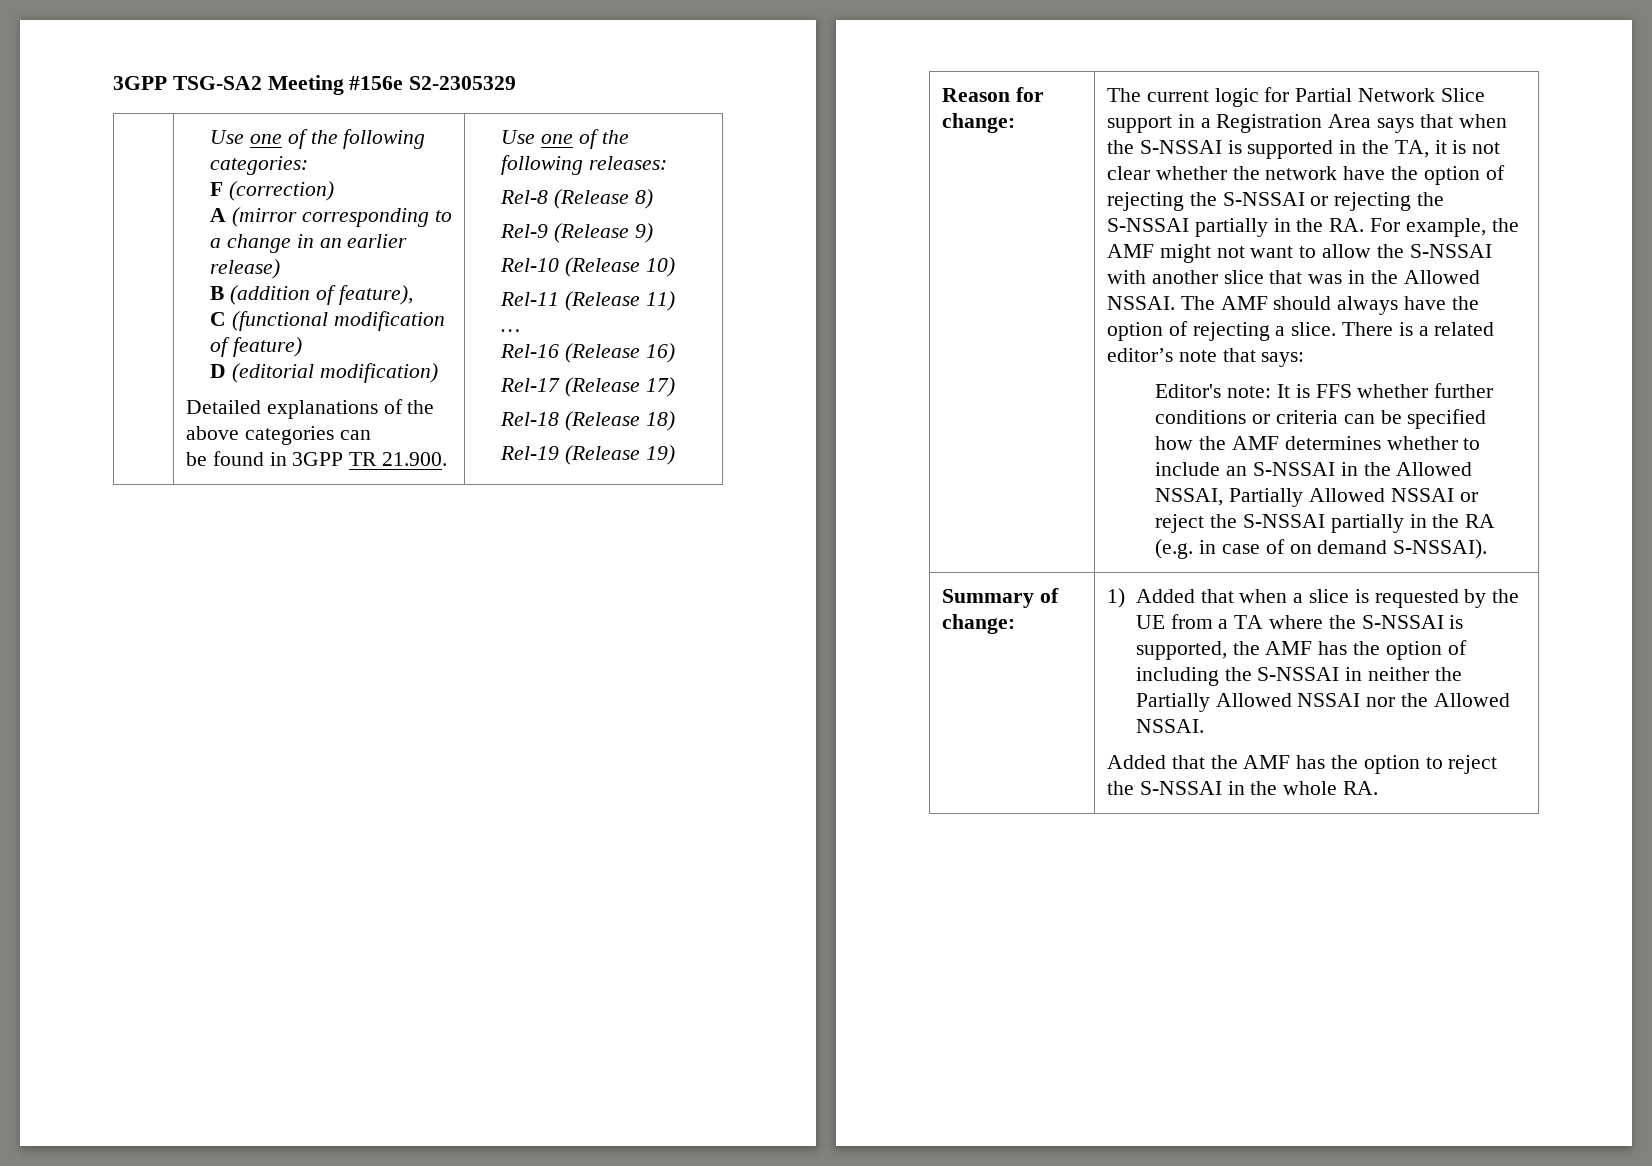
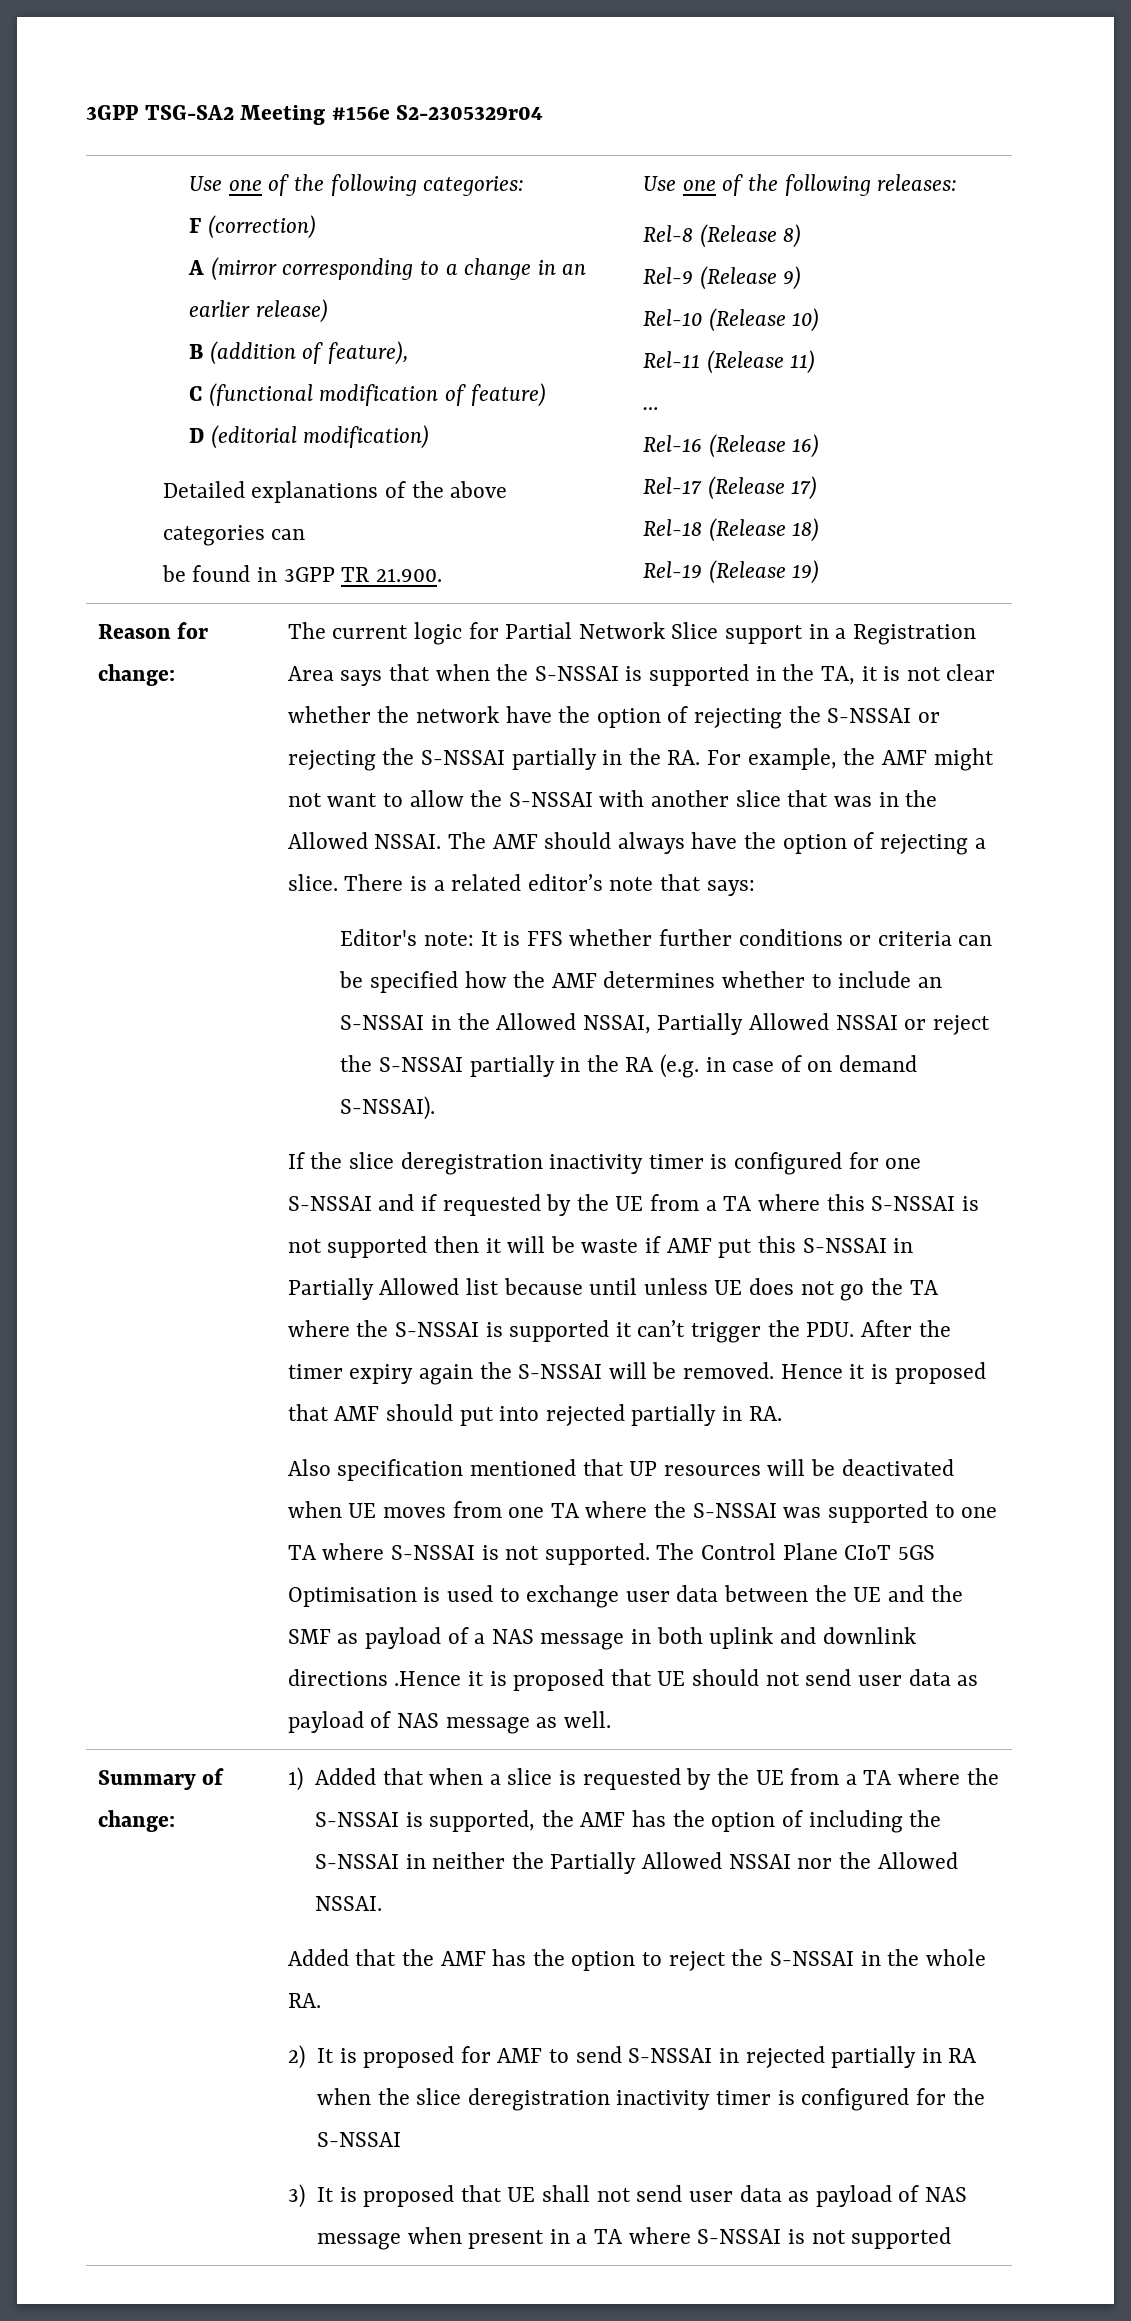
[409,76,517,90] S2-2305329 -> [396,105,544,120] S2-2305329r04
(1488, 549) none -> [287,1152,922,1175] [287,1194,979,1216] [287,1236,914,1258] [287,1278,939,1301] [287,1320,951,1343] [287,1362,986,1385] [287,1404,782,1426] [287,1459,954,1481] [287,1501,998,1523] [287,1543,935,1565] [287,1585,963,1608] [287,1627,916,1650] [287,1669,979,1691] [287,1711,611,1734] // If the slice deregistration inactivity timer is configured for one S-NSSAI and if requested by the UE from a TA where this S-NSSAI is not supported then it will be waste if AMF put this S-NSSAI in Partially Allowed list because until unless UE does not go the TA where the S-NSSAI is supported it can’t trigger the PDU. After the timer expiry again the S-NSSAI will be removed. Hence it is proposed that AMF should put into rejected partially in RA. // Also specification mentioned that UP resources will be deactivated when UE moves from one TA where the S-NSSAI was supported to one TA where S-NSSAI is not supported. The Control Plane CIoT 5GS Optimisation is used to exchange user data between the UE and the SMF as payload of a NAS message in both uplink and downlink directions .Hence it is proposed that UE should not send user data as payload of NAS message as well.
(1379, 788) none -> [287,2045,978,2069] [316,2088,985,2111] [316,2132,401,2147] [287,2184,967,2208] [316,2227,952,2250] // 2) It is proposed for AMF to send S-NSSAI in rejected partially in RA when the slice deregistration inactivity timer is configured for the S-NSSAI // 3) It is proposed that UE shall not send user data as payload of NAS message when present in a TA where S-NSSAI is not supported

